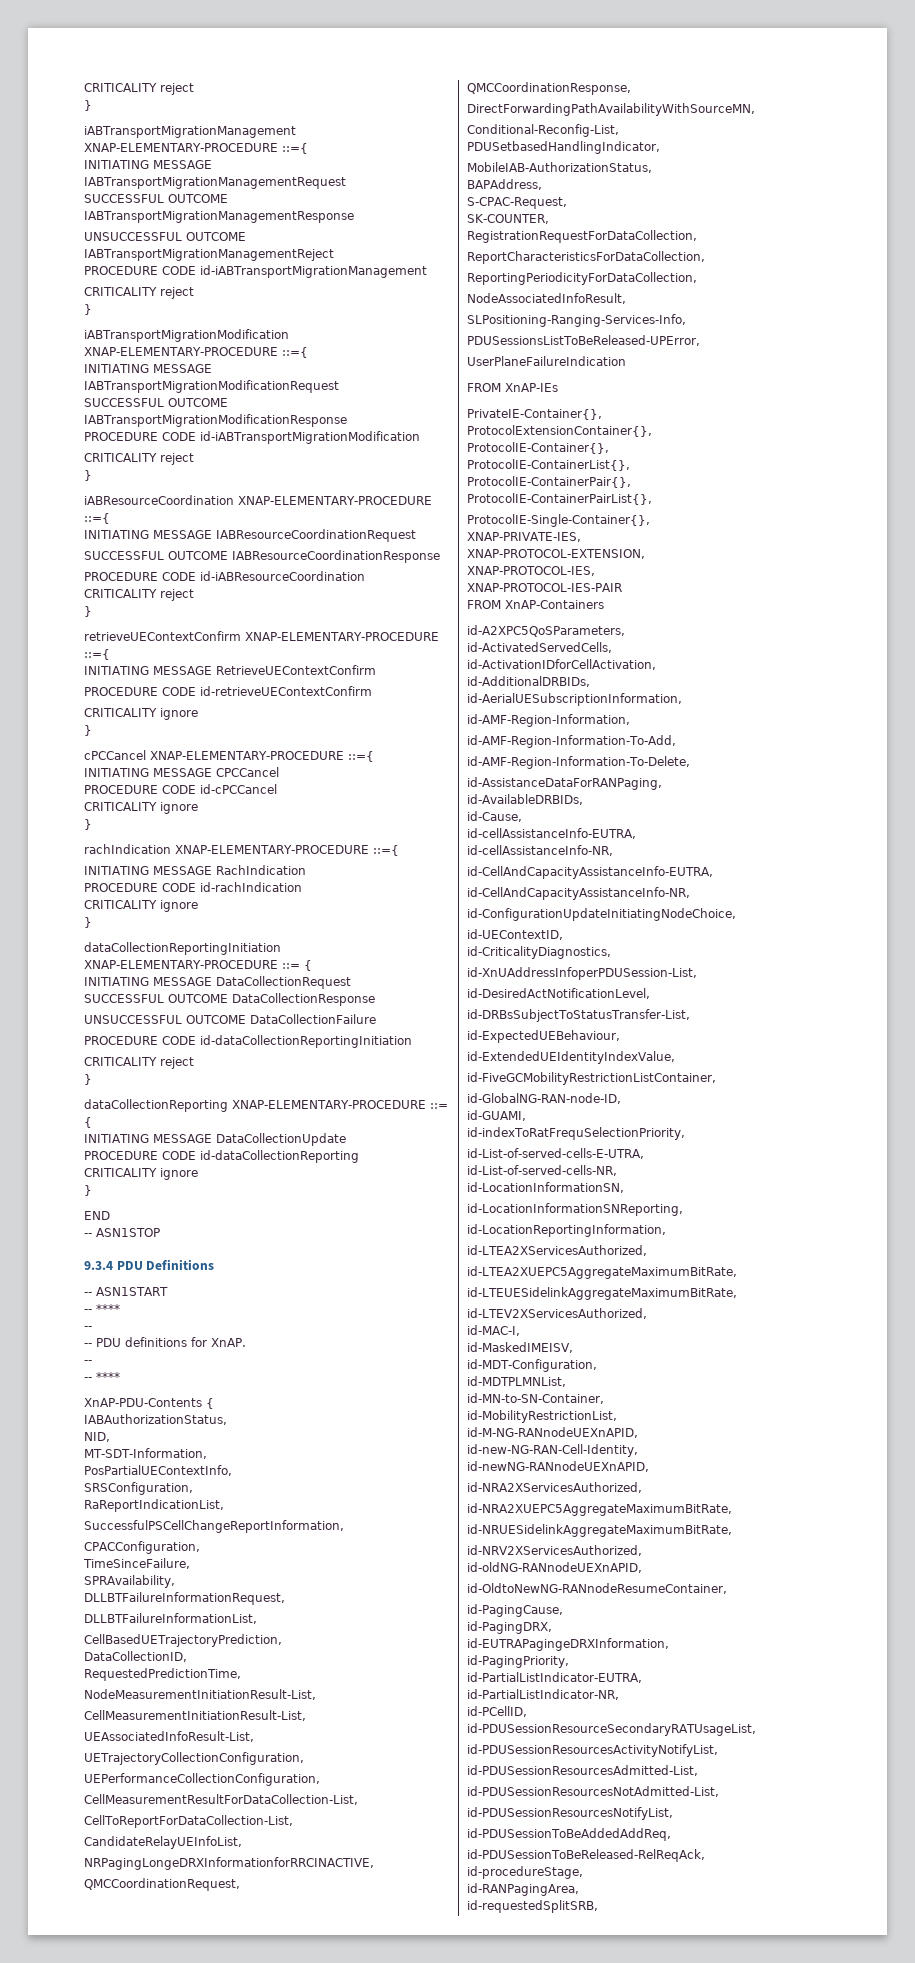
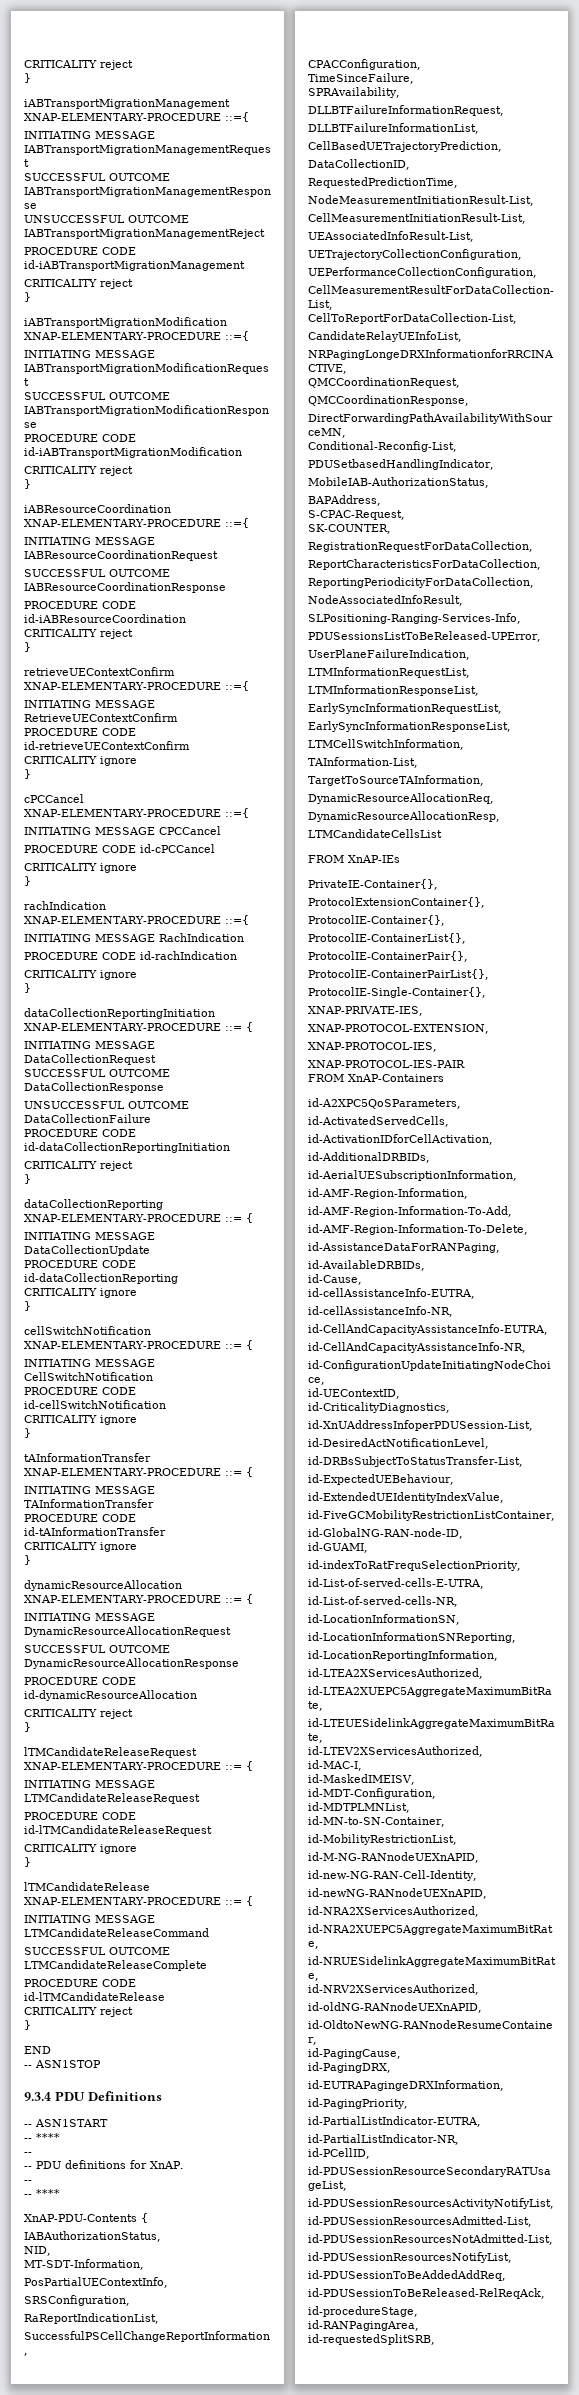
(92, 1190) none -> [24,1326,151,1335] [24,1340,253,1350] [24,1359,155,1367] [24,1372,153,1381] [24,1387,136,1395] [24,1400,166,1409] [24,1415,137,1425] [24,1428,31,1438] [24,1453,151,1462] [24,1467,253,1477] [24,1486,155,1494] [24,1499,154,1508] [24,1514,136,1522] [24,1527,166,1536] [24,1542,137,1552] [24,1555,31,1565] [24,1580,182,1591] [24,1594,253,1604] [24,1613,155,1621] [24,1626,231,1637] [24,1645,170,1653] [24,1658,239,1669] [24,1677,136,1685] [24,1690,197,1701] [24,1709,133,1719] [24,1722,31,1732] [24,1747,197,1758] [24,1761,253,1771] [24,1780,155,1788] [24,1793,200,1804] [24,1812,136,1820] [24,1825,212,1836] [24,1844,137,1854] [24,1857,31,1867] [24,1882,150,1891] [24,1896,253,1906] [24,1915,155,1923] [24,1928,209,1937] [24,1947,170,1955] [24,1960,207,1971] [24,1979,136,1987] [24,1992,165,2001] [24,2007,133,2017] [24,2020,31,2030] // cellSwitchNotification XNAP-ELEMENTARY-PROCEDURE ::= { // INITIATING MESSAGE CellSwitchNotification // PROCEDURE CODE id-cellSwitchNotification // CRITICALITY ignore // } // tAInformationTransfer XNAP-ELEMENTARY-PROCEDURE ::= { // INITIATING MESSAGE TAInformationTransfer // PROCEDURE CODE id-tAInformationTransfer // CRITICALITY ignore // } // dynamicResourceAllocation XNAP-ELEMENTARY-PROCEDURE ::= { // INITIATING MESSAGE DynamicResourceAllocationRequest // SUCCESSFUL OUTCOME DynamicResourceAllocationResponse // PROCEDURE CODE id-dynamicResourceAllocation // CRITICALITY reject // } // lTMCandidateReleaseRequest XNAP-ELEMENTARY-PROCEDURE ::= { // INITIATING MESSAGE LTMCandidateReleaseRequest // PROCEDURE CODE id-lTMCandidateReleaseRequest // CRITICALITY ignore // } // lTMCandidateRelease XNAP-ELEMENTARY-PROCEDURE ::= { // INITIATING MESSAGE LTMCandidateReleaseCommand // SUCCESSFUL OUTCOME LTMCandidateReleaseComplete // PROCEDURE CODE id-lTMCandidateRelease // CRITICALITY reject // }
[467,356,626,366] UserPlaneFailureIndication -> [308,649,470,660] [308,667,470,678] [308,685,479,696] [308,703,502,714] [308,721,511,732] [308,739,464,750] [308,757,418,768] [308,775,484,786] [308,793,494,804] [308,811,500,822] [308,829,442,838] UserPlaneFailureIndication, // LTMInformationRequestList, // LTMInformationResponseList, // EarlySyncInformationRequestList, // EarlySyncInformationResponseList, // LTMCellSwitchInformation, // TAInformation-List, // TargetToSourceTAInformation, // DynamicResourceAllocationReq, // DynamicResourceAllocationResp, // LTMCandidateCellsList

